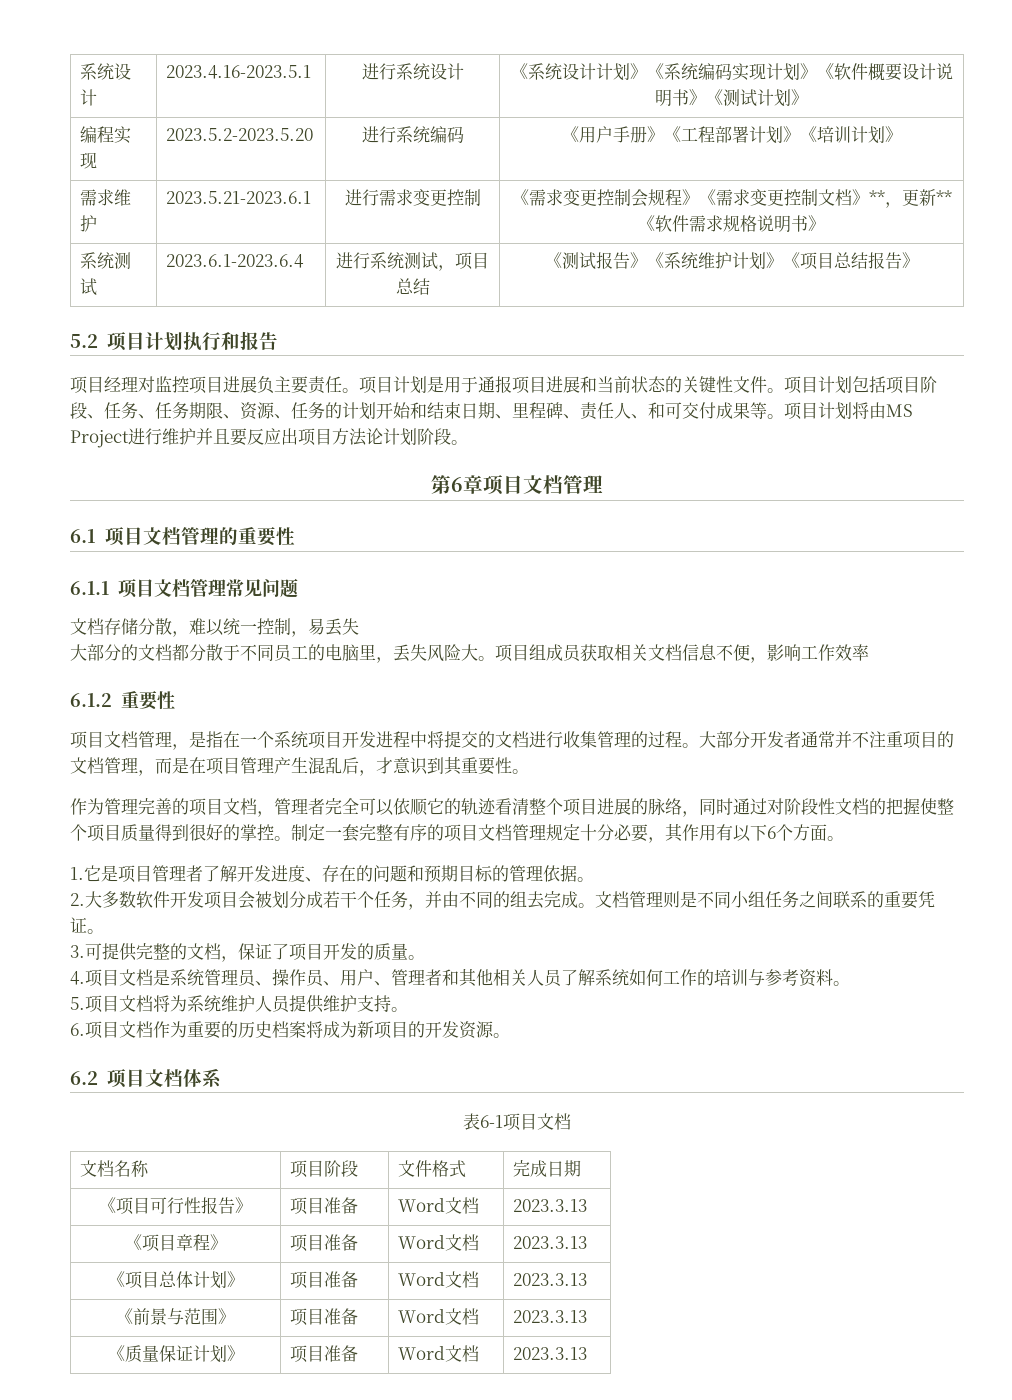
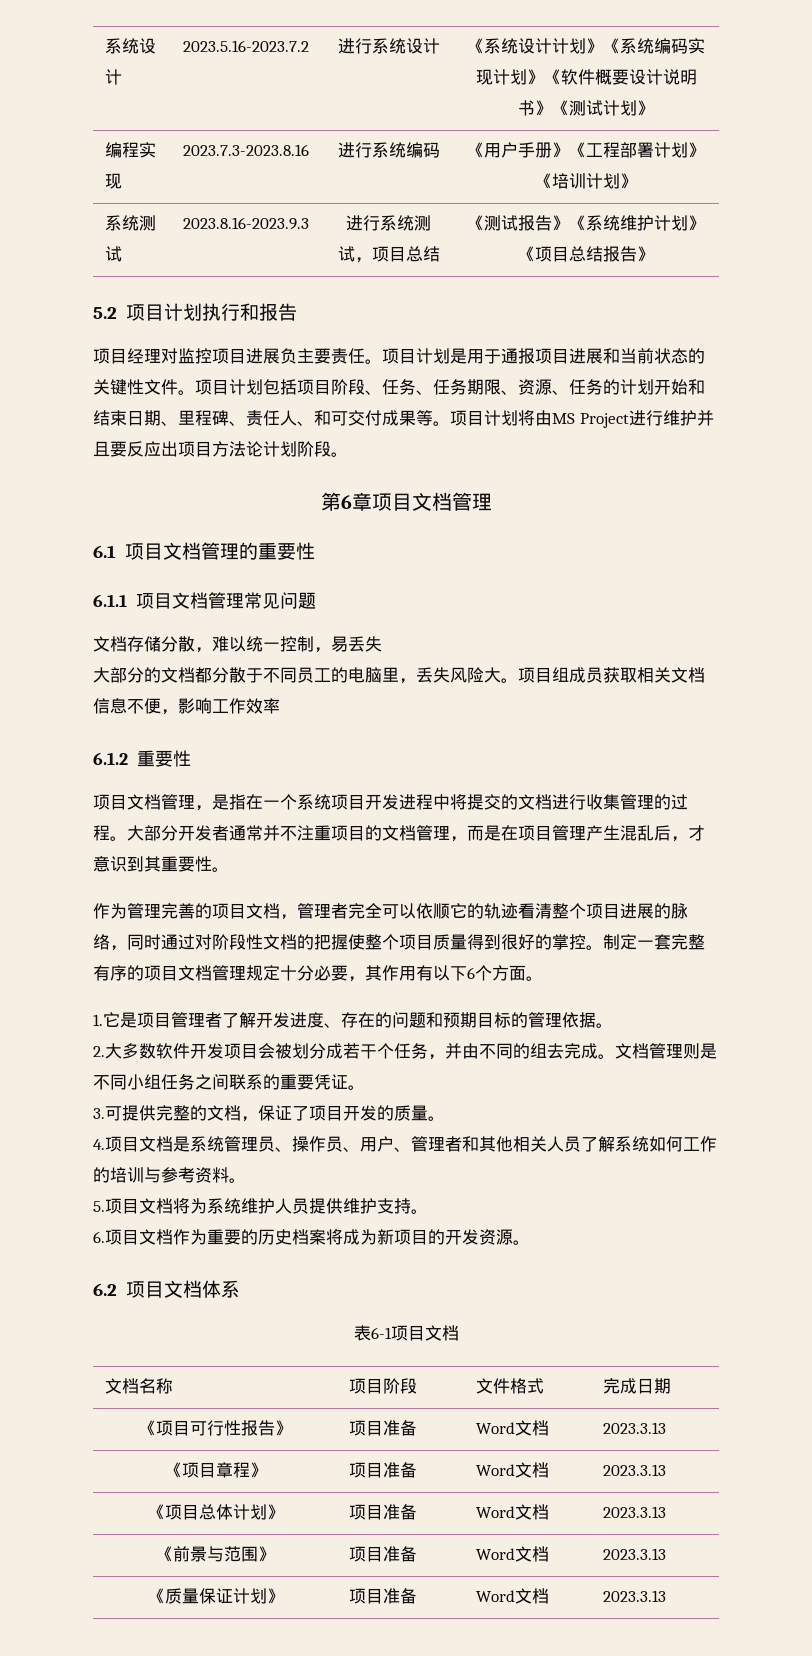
[80,63,132,80] [80,89,98,106] [166,65,312,79] 系统设计 | 2023.4.16-2023.5.1 -> [105,38,157,54] [105,69,123,85] [183,40,310,52] 系统设计 | 2023.5.16-2023.7.2
[166,128,314,141] 2023.5.2-2023.5.20 -> [183,144,310,156] 2023.7.3-2023.8.16
[80,189,132,206] [80,215,98,232] [166,191,312,204] [344,189,481,206] [511,189,952,208] [638,215,825,233] // 需求维护 | 2023.5.21-2023.6.1 | 进行需求变更控制 | 《需求变更控制会规程》《需求变更控制文档》**，更新**《软件需求规格说明书》 -> (637, 181) none
[166,254,305,268] 2023.6.1-2023.6.4 -> [183,217,310,230] 2023.8.16-2023.9.3

